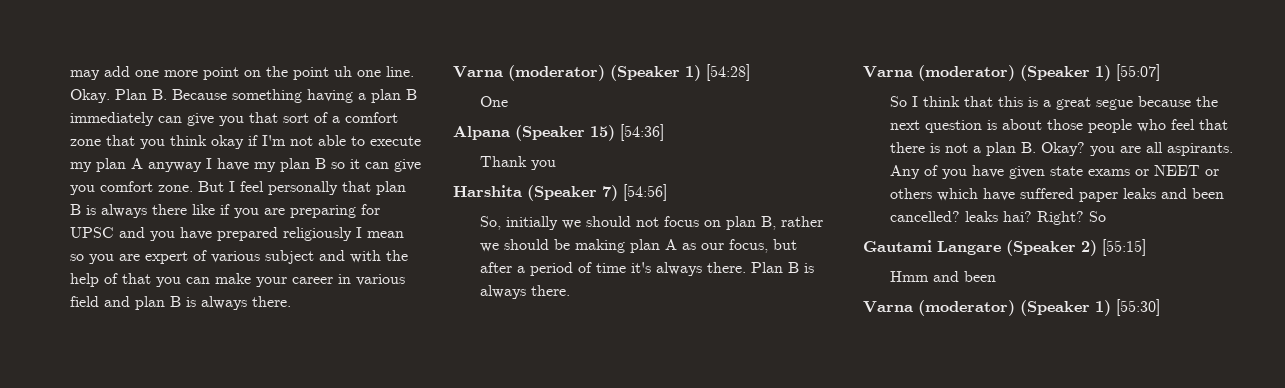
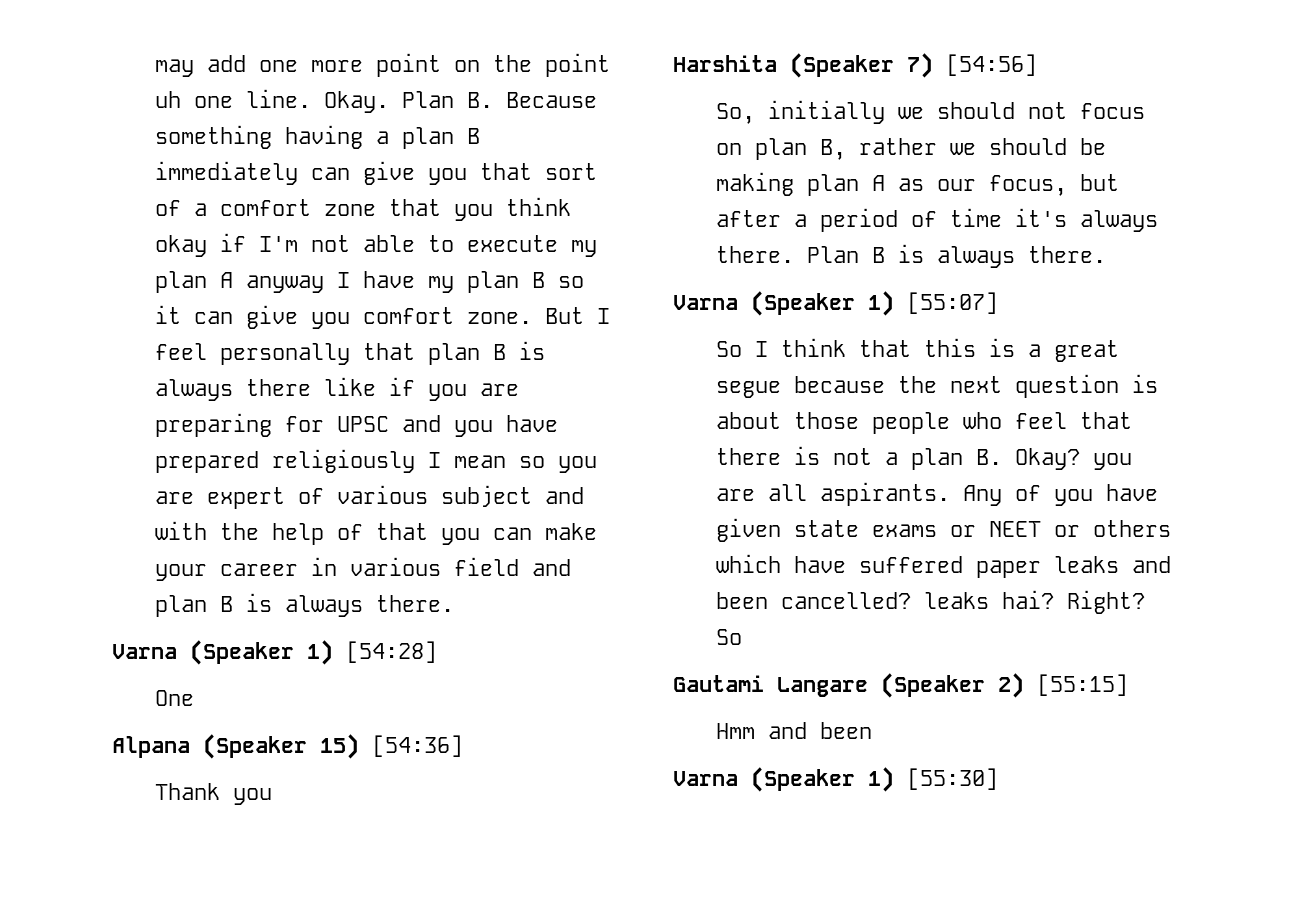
[508,65,605,81] (moderator) -> (177, 651) none
[918,65,1015,81] (moderator) -> (738, 302) none
[918,300,1015,316] (moderator) -> (738, 778) none

